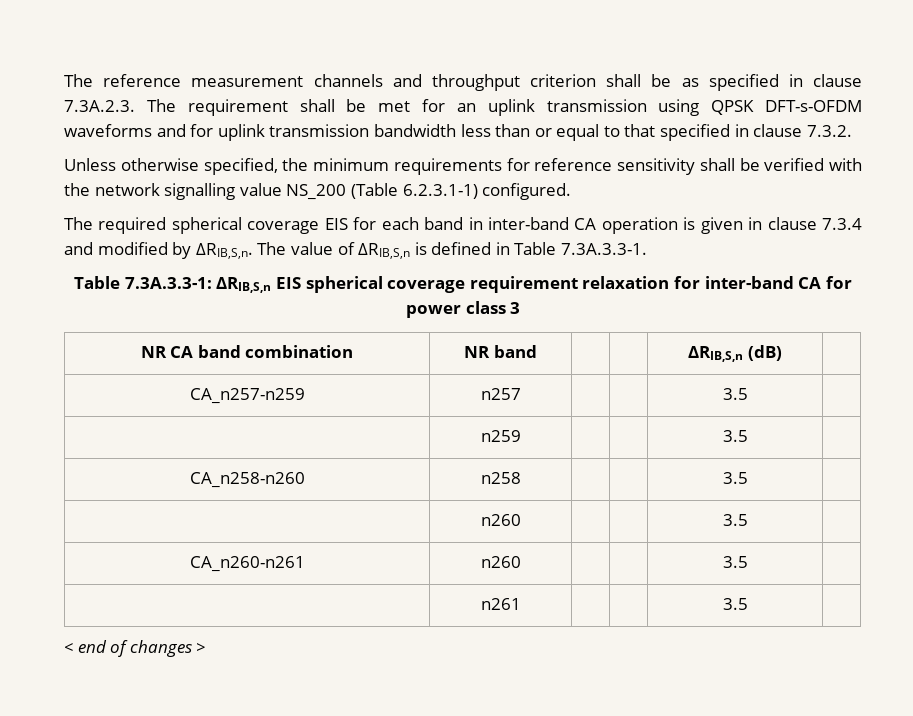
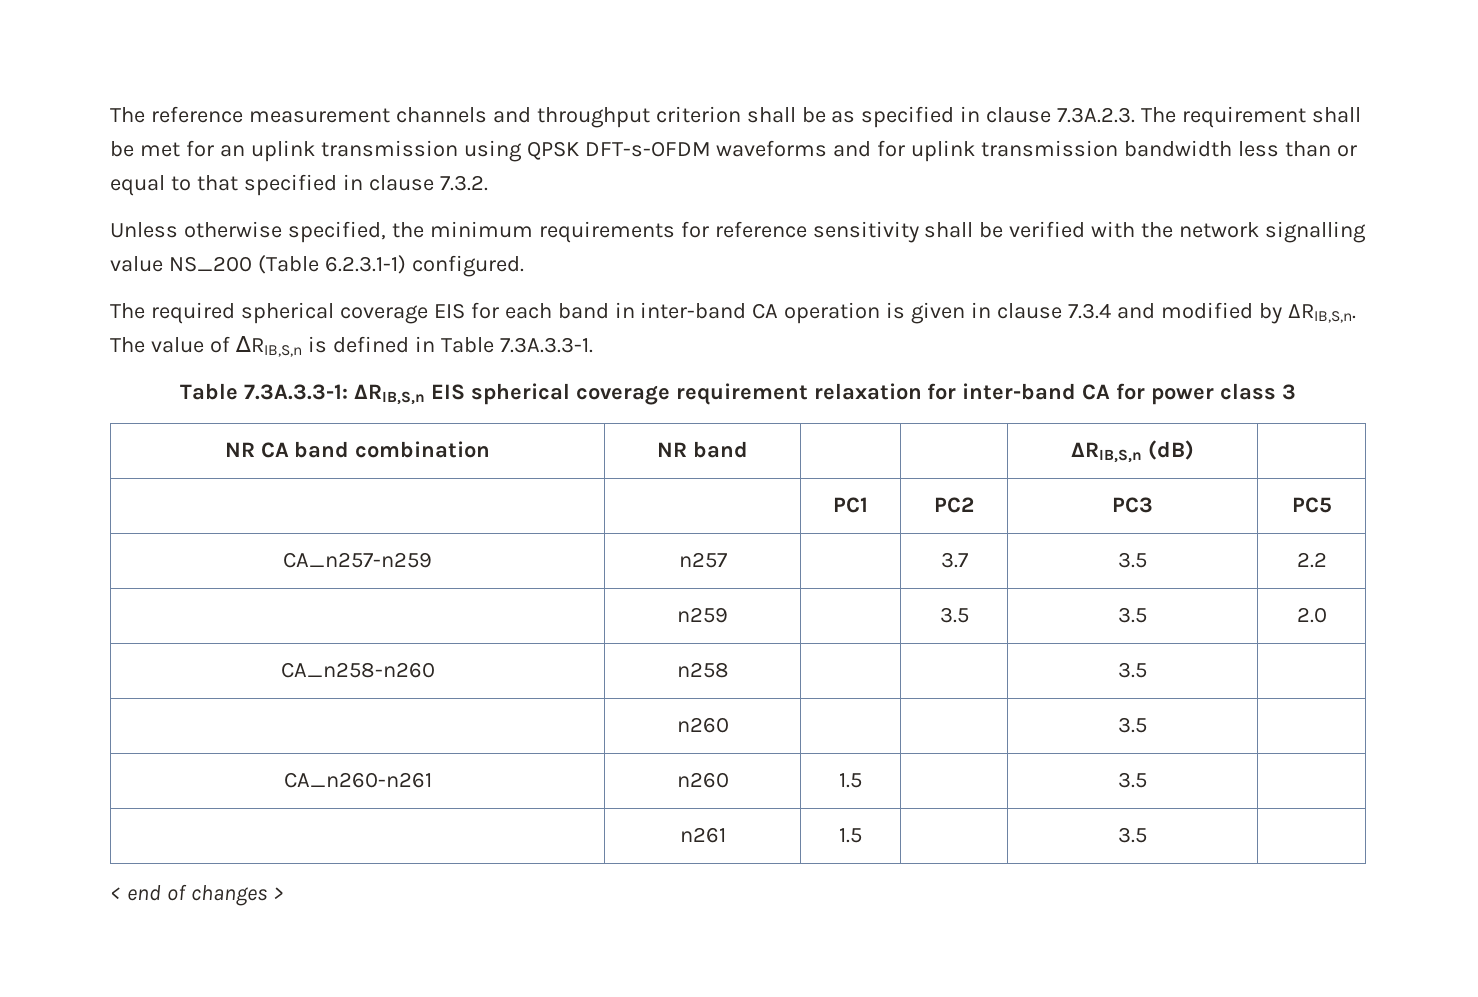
(782, 353) none -> [833,497,868,513] [934,497,974,513] [1112,497,1153,513] [1291,497,1332,513] // | | PC1 | PC2 | PC3 | PC5
[722,388,748,400] | 3.5 | -> [940,552,968,568] [1118,552,1147,568] [1296,552,1327,568] 3.7 | 3.5 | 2.2
[722,430,748,442] | 3.5 | -> [939,607,969,623] [1118,607,1147,623] [1296,607,1327,623] 3.5 | 3.5 | 2.0
(521, 562) none -> [839,773,862,788] 1.5
(521, 604) none -> [839,828,862,843] 1.5

